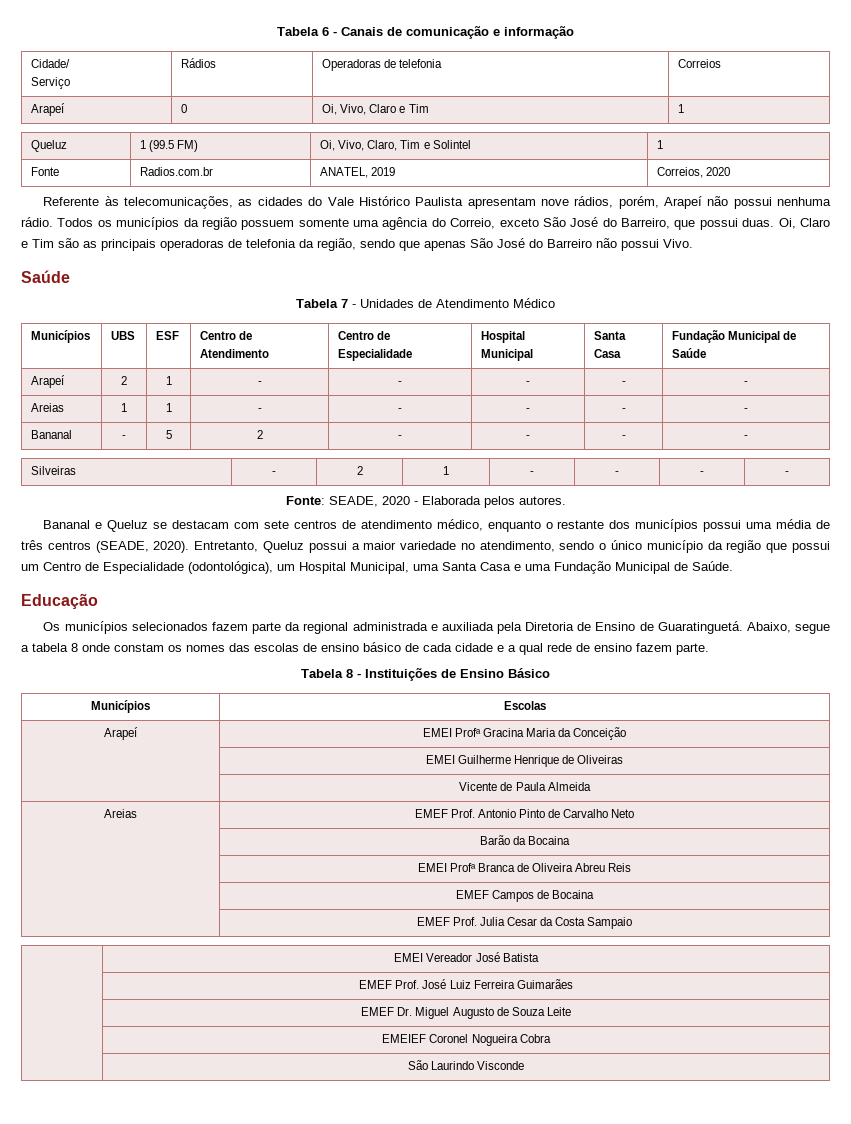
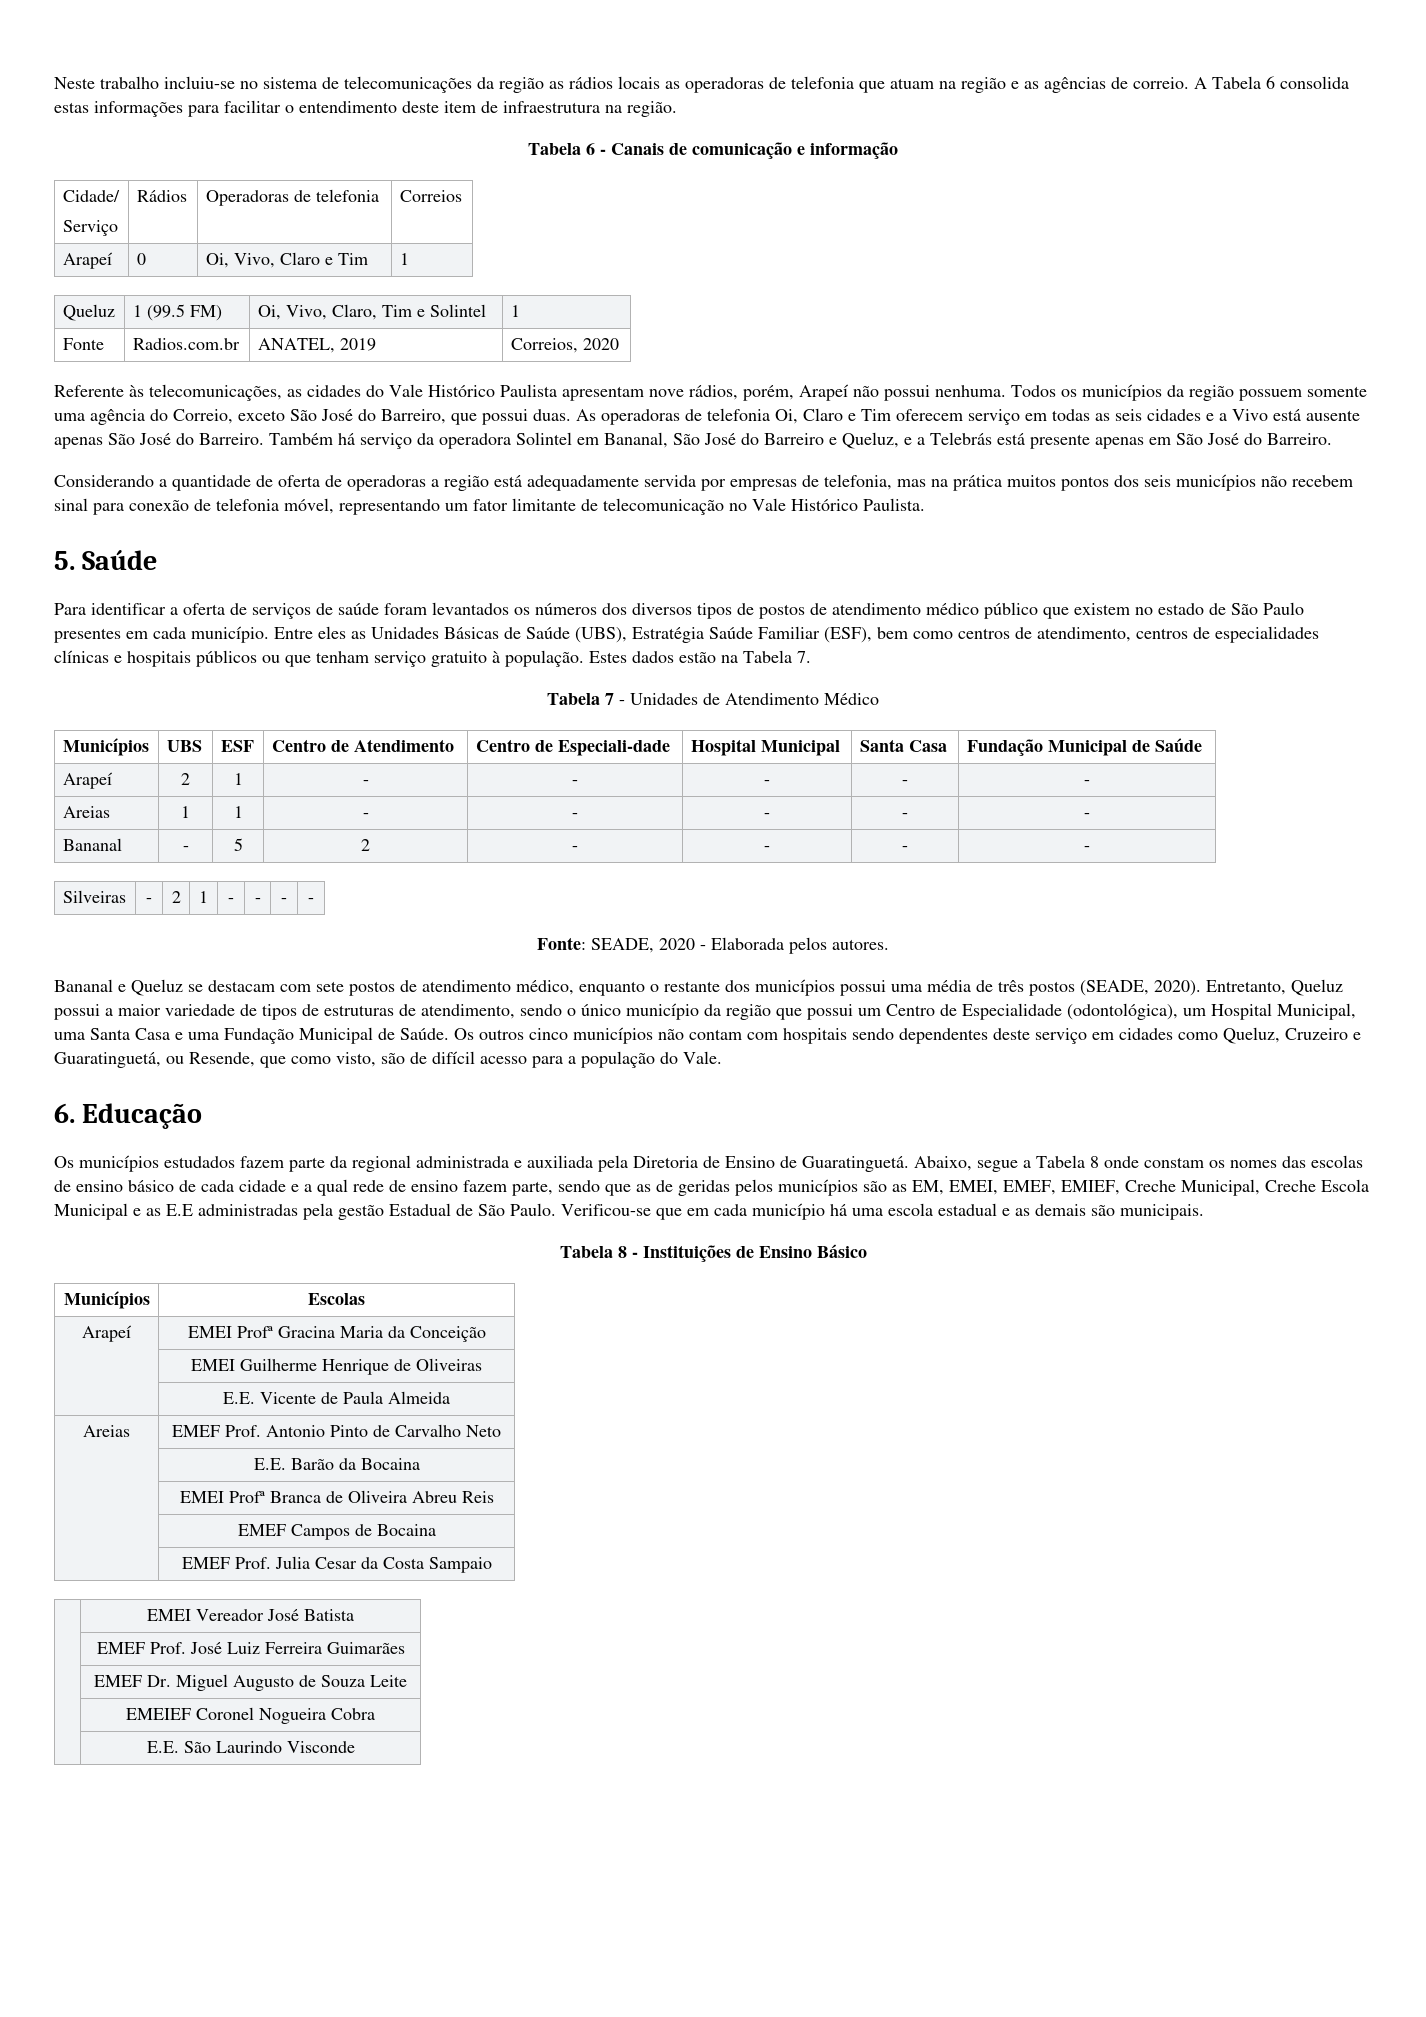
(277, 31) none -> [54,76,1349,93] [54,100,677,117] Neste trabalho incluiu-se no sistema de telecomunicações da região as rádios locais as operadoras de telefonia que atuam na região e as agências de correio. A Tabela 6 consolida estas informações para facilitar o entendimento deste item de infraestrutura na região. //
[777,197,832,206] [21,217,53,227] nenhuma rádio. -> [935,385,1006,397] nenhuma.
[778,218,831,229] [21,238,693,251] [21,270,70,283] Oi, Claro e Tim são as principais operadoras de telefonia da região, sendo que apenas São José do Barreiro não possui Vivo. // Saúde -> [576,408,1360,425] [54,432,1332,449] [54,474,1353,491] [54,498,925,515] [54,550,158,570] [54,602,1304,619] [54,626,1319,643] [54,650,811,667] As operadoras de telefonia Oi, Claro e Tim oferecem serviço em todas as seis cidades e a Vivo está ausente apenas São José do Barreiro. Também há serviço da operadora Solintel em Bananal, São José do Barreiro e Queluz, e a Telebrás está presente apenas em São José do Barreiro. // Considerando a quantidade de oferta de operadoras a região está adequadamente servida por empresas de telefonia, mas na prática muitos pontos dos seis municípios não recebem sinal para conexão de telefonia móvel, representando um fator limitante de telecomunicação no Vale Histórico Paulista. // 5. Saúde // Para identificar a oferta de serviços de saúde foram levantados os números dos diversos tipos de postos de atendimento médico público que existem no estado de São Paulo presentes em cada município. Entre eles as Unidades Básicas de Saúde (UBS), Estratégia Saúde Familiar (ESF), bem como centros de atendimento, centros de especialidades clínicas e hospitais públicos ou que tenham serviço gratuito à população. Estes dados estão na Tabela 7.
[338,349,413,361] Especialidade -> [557,740,670,756] Especiali-dade
[293,520,337,529] centros -> [349,981,395,996] postos
[47,541,91,550] centros -> [1029,981,1075,996] postos
[460,543,475,550] no -> [240,1004,416,1020] de tipos de estruturas de
(733, 566) // -> [454,1027,1361,1044] [54,1051,722,1068] [54,1103,75,1123] Os outros cinco municípios não contam com hospitais sendo dependentes deste serviço em cidades como Queluz, Cruzeiro e Guaratinguetá, ou Resende, que como visto, são de difícil acesso para a população do Vale. // 6.
[131,622,208,631] selecionados -> [164,1156,235,1168] estudados
[32,643,68,652] tabela -> [1036,1155,1085,1168] Tabela
[676,643,709,655] parte. -> [512,1179,1369,1196] [54,1203,1204,1220] parte, sendo que as de geridas pelos municípios são as EM, EMEI, EMEF, EMIEF, Creche Municipal, Creche Escola Municipal e as E.E administradas pela gestão Estadual de São Paulo. Verificou-se que em cada município há uma escola estadual e as demais são municipais.
(624, 759) none -> [223,1392,255,1404] E.E.
(635, 813) none -> [253,1458,286,1470] E.E.
(551, 1038) none -> [146,1741,179,1753] E.E.

